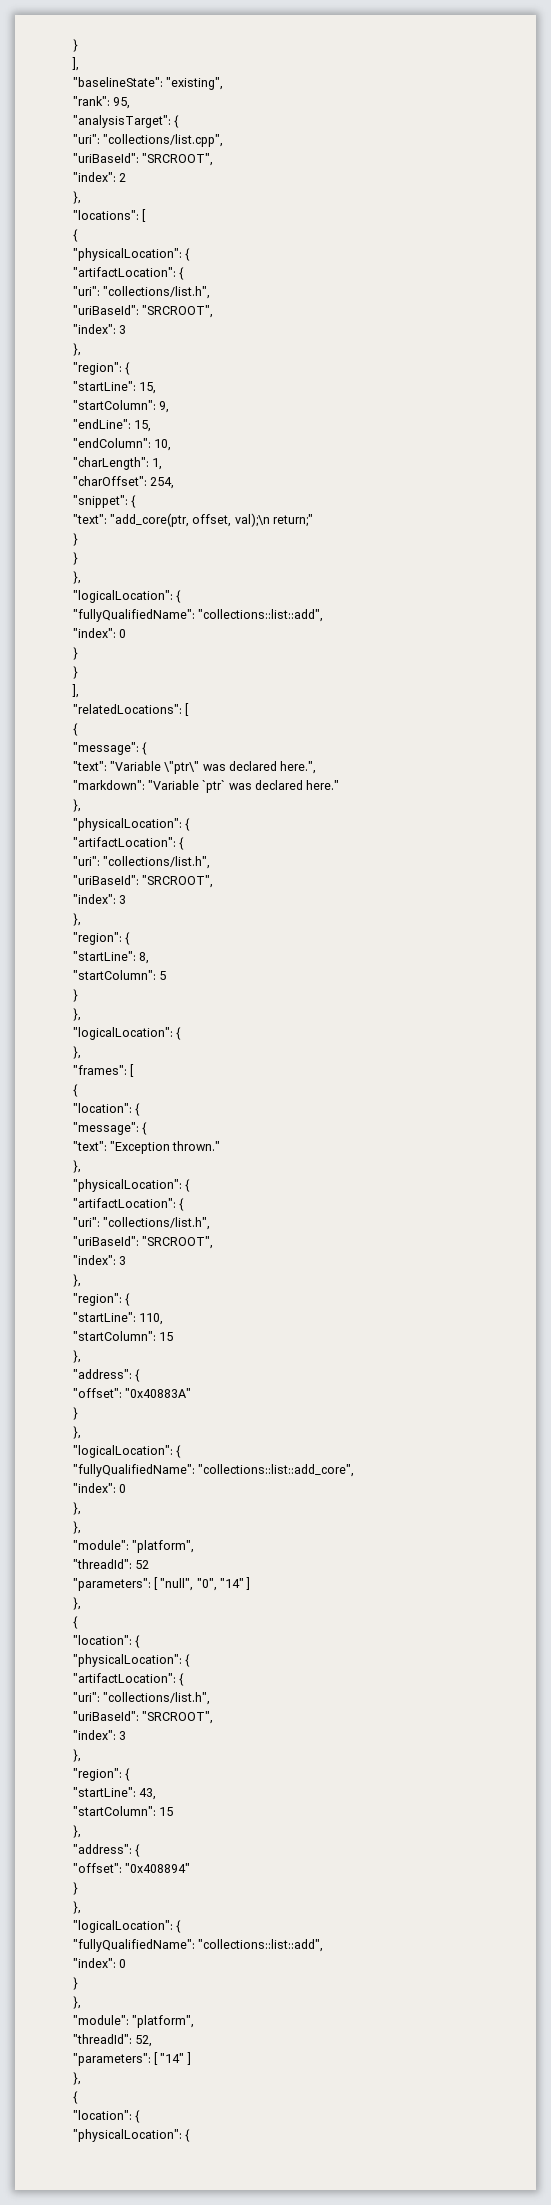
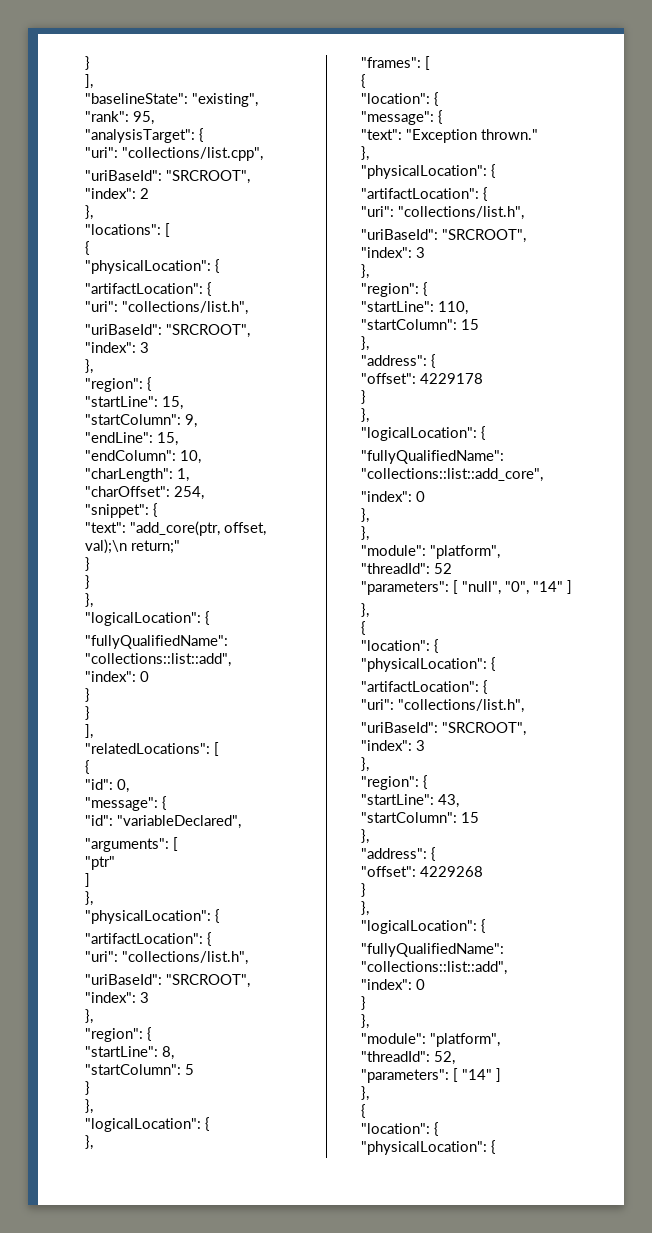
[72,742,147,755] [72,761,317,774] [72,780,340,793] // "message": { // "text": "Variable \"ptr\" was declared here.", // "markdown": "Variable `ptr` was declared here." -> [85,779,130,793] [85,796,168,811] [85,815,242,829] [85,837,179,852] [85,856,116,870] [85,873,91,887] // "id": 0, // "message": { // "id": "variableDeclared", // "arguments": [ // "ptr" // ]
[124,1388,191,1398] "0x40883A" -> [420,373,484,384] 4229178
[124,1863,190,1873] "0x408894" -> [420,866,484,877] 4229268

